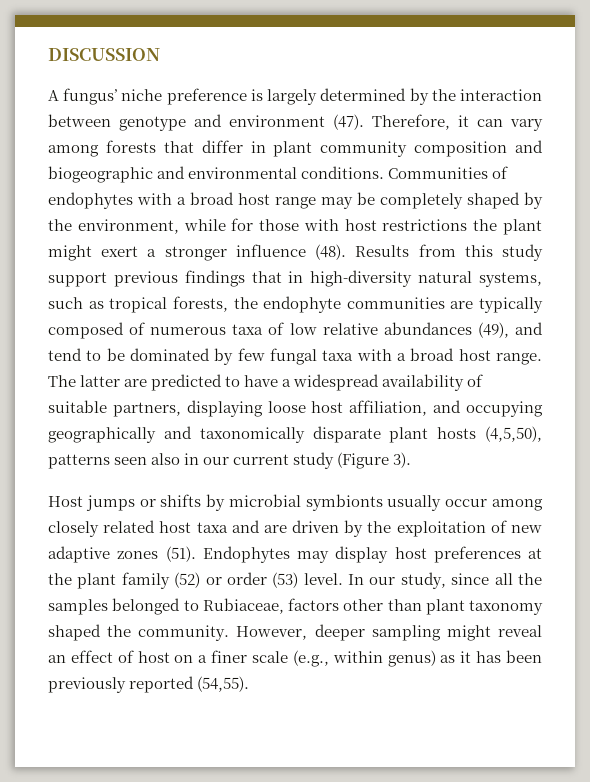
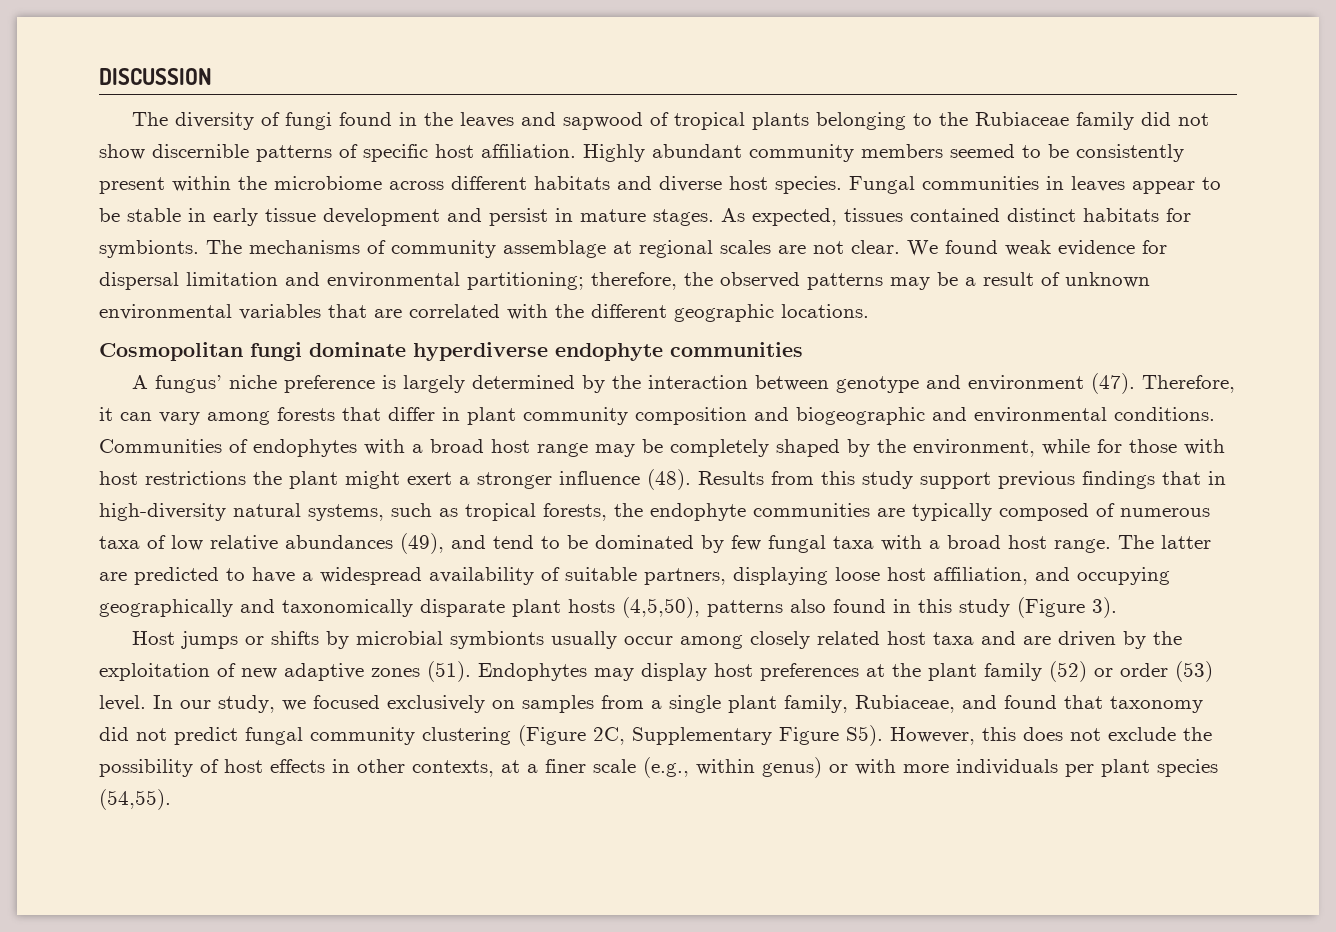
(160, 54) none -> [132,112,1210,130] [99,144,1184,162] [99,176,1221,194] [99,208,1191,226] [99,240,1167,258] [99,272,1150,290] [99,304,869,322] [99,342,803,361] // The diversity of fungi found in the leaves and sapwood of tropical plants belonging to the Rubiaceae family did not show discernible patterns of specific host affiliation. Highly abundant community members seemed to be consistently present within the microbiome across different habitats and diverse host species. Fungal communities in leaves appear to be stable in early tissue development and persist in mature stages. As expected, tissues contained distinct habitats for symbionts. The mechanisms of community assemblage at regional scales are not clear. We found weak evidence for dispersal limitation and environmental partitioning; therefore, the observed patterns may be a result of unknown environmental variables that are correlated with the different geographic locations. // Cosmopolitan fungi dominate hyperdiverse endophyte communities
[114,453,290,465] seen also in our current -> [790,599,952,613] also found in this
[451,573,542,585] [48,598,543,615] [48,624,543,641] [48,650,194,663] since all the samples belonged to Rubiaceae, factors other than plant taxonomy shaped the community. However, deeper sampling might reveal an effect of host on -> [282,695,1203,713] [99,725,1212,746] [99,759,520,777] we focused exclusively on samples from a single plant family, Rubiaceae, and found that taxonomy did not predict fungal community clustering (Figure 2C, Supplementary Figure S5). However, this does not exclude the possibility of host effects in other contexts, at
[440,650,542,663] [48,676,195,693] as it has been previously reported -> [829,759,1218,777] or with more individuals per plant species

